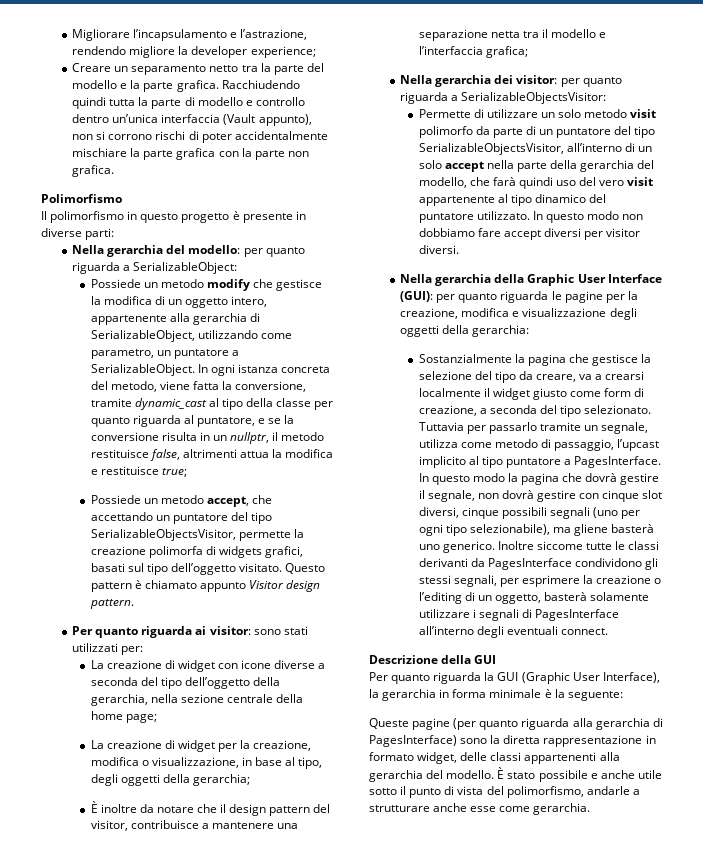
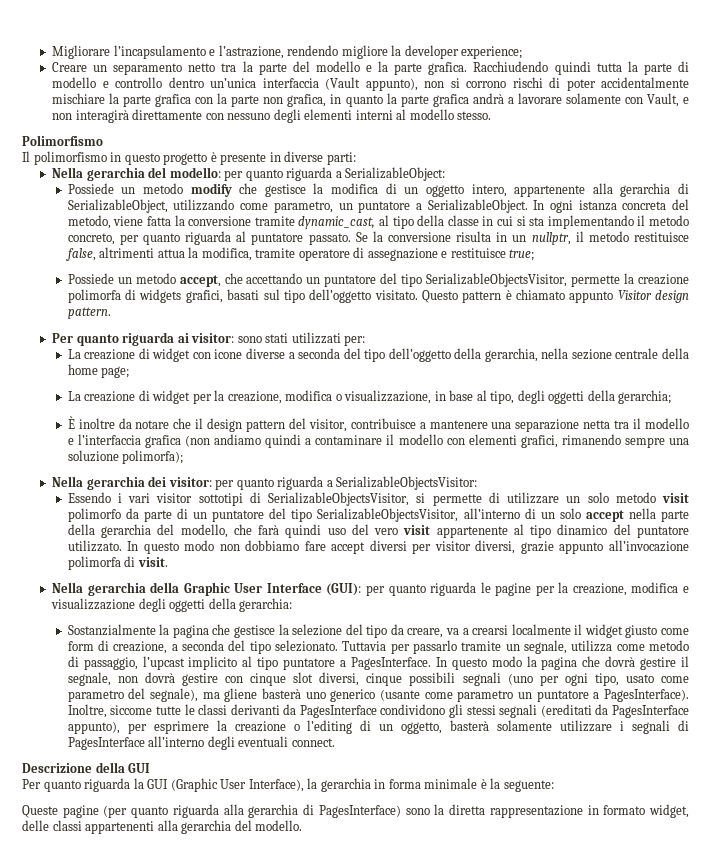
[72,165,115,177] grafica. -> [287,93,689,107] [52,109,492,123] grafica, in quanto la parte grafica andrà a lavorare solamente con Vault, e non interagirà direttamente con nessuno degli elementi interni al modello stesso.
[235,381,307,392] [90,398,207,410] conversione, tramite dynamic_cast -> [188,216,376,229] conversione tramite dynamic_cast,
(312, 402) none -> [482,215,689,229] [67,233,115,245] in cui si sta implementando il metodo concreto,
[196,417,282,427] puntatore, e se -> [251,232,368,245] puntatore passato. Se
[285,449,334,458] modifica -> [201,247,438,261] modifica, tramite operatore di assegnazione
[485,46,528,58] grafica; -> [144,434,689,448] [67,450,184,464] grafica (non andiamo quindi a contaminare il modello con elementi grafici, rimanendo sempre una soluzione polimorfa);
[418,109,471,118] Permette -> [67,492,482,506] Essendo i vari visitor sottotipi di SerializableObjectsVisitor, si permette
[418,245,459,254] diversi. -> [475,540,689,554] [67,556,168,570] diversi, grazie appunto all’invocazione polimorfa di visit.
[445,524,655,536] [418,541,534,553] tipo selezionabile), ma gliene basterà uno generico. Inoltre -> [594,673,690,686] [67,688,690,702] [67,704,107,718] tipo, usato come parametro del segnale), ma gliene basterà uno generico (usante come parametro un puntatore a PagesInterface). Inoltre,
[453,575,497,587] segnali, -> [499,704,689,718] [67,721,120,734] segnali (ereditati da PagesInterface appunto),
[497,767,662,782] [369,786,640,798] [369,803,591,815] È stato possibile e anche utile sotto il punto di vista del polimorfismo, andarle a strutturare anche esse come gerarchia. -> (303, 825) none

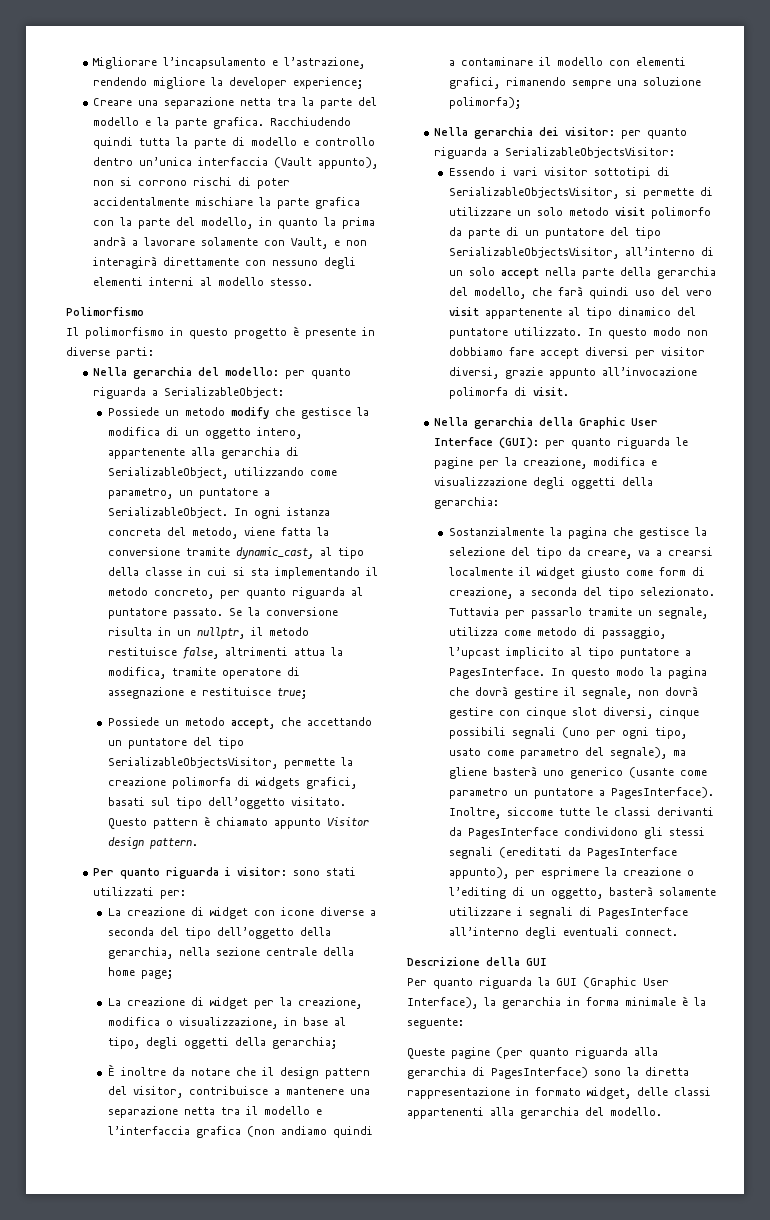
[93,63,216,75] un separamento netto -> [138,97,272,109] una separazione netta
[263,94,327,107] non grafica, -> [176,217,254,229] del modello,
[400,94,469,107] parte grafica -> [342,217,376,229] prima
[177,333,189,343] ai -> [225,867,232,876] i

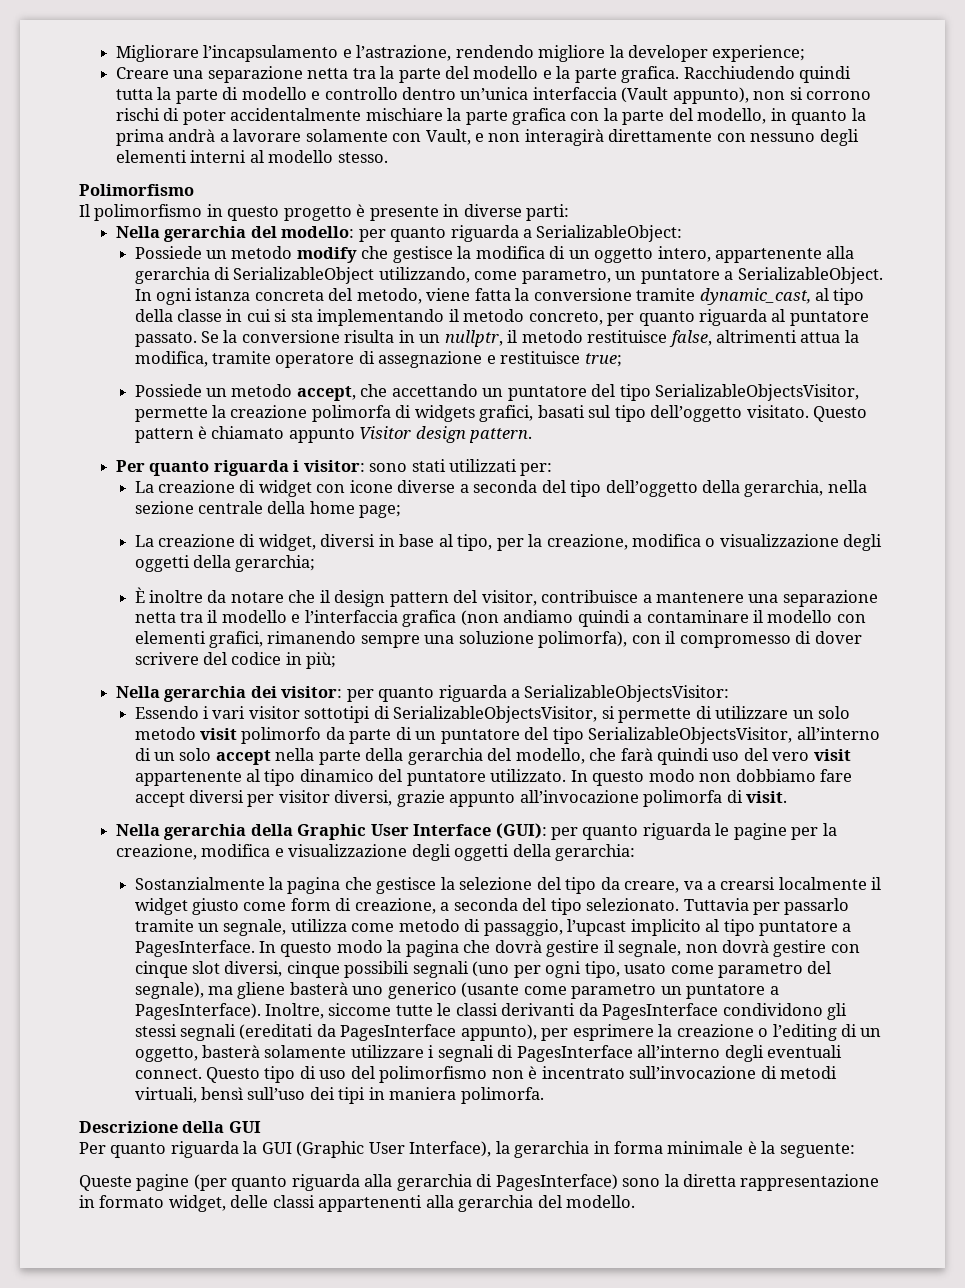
[107,467,304,479] SerializableObject, utilizzando -> [233,267,470,284] SerializableObject utilizzando,
[209,997,248,1009] widget -> [258,534,493,551] widget, diversi in base al tipo,
[178,1017,346,1029] [107,1037,140,1049] visualizzazione, in base al tipo, -> [719,534,839,547] visualizzazione
[448,97,521,109] polimorfa); -> [538,631,862,648] [134,652,337,669] polimorfa), con il compromesso di dover scrivere del codice in più;
(678, 932) none -> [205,1066,837,1083] [134,1087,544,1104] Questo tipo di uso del polimorfismo non è incentrato sull’invocazione di metodi virtuali, bensì sull’uso dei tipi in maniera polimorfa.

